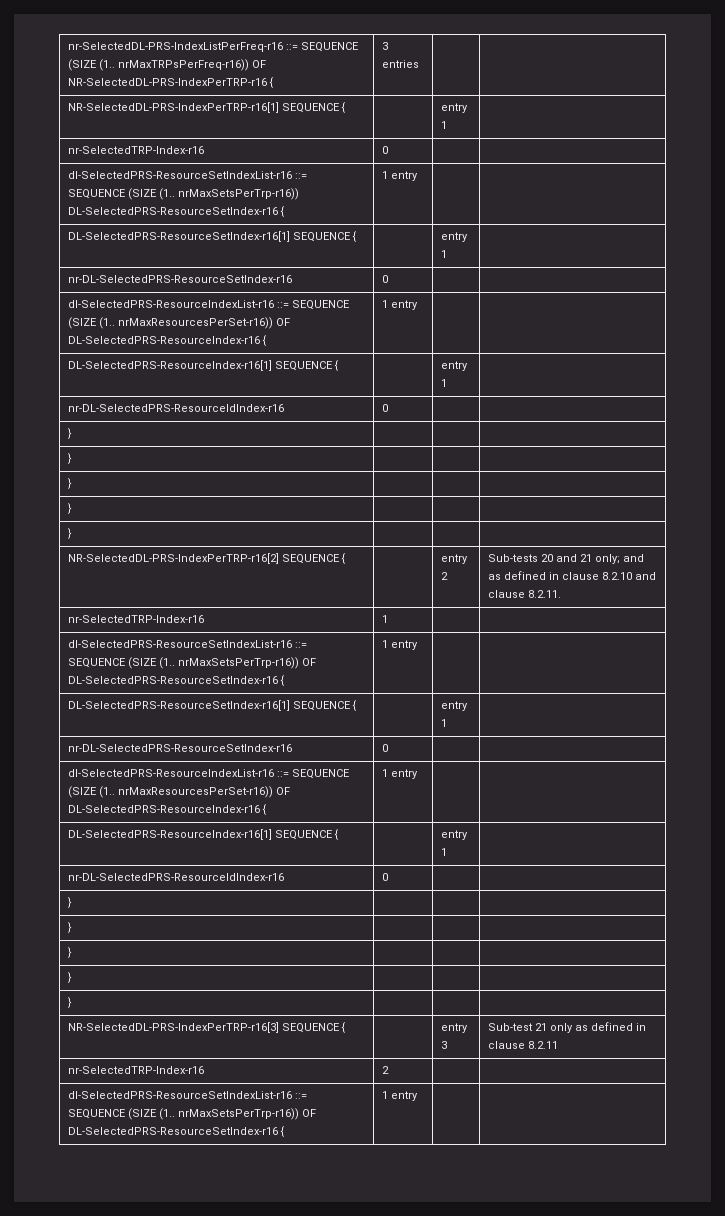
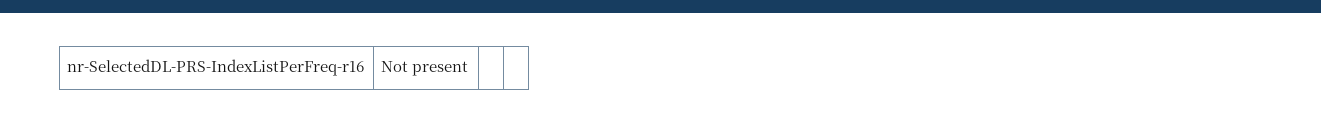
[286,42,359,52] [68,59,267,71] [68,77,275,88] [382,42,389,50] [382,60,420,68] [68,102,347,113] [441,103,469,113] [441,121,448,129] [68,146,205,154] [382,146,389,154] [68,171,308,179] [68,188,300,200] [68,206,286,217] [382,171,419,181] [68,231,358,242] [441,232,469,242] [441,250,448,258] [68,275,293,283] [382,275,389,283] [68,300,350,310] [68,317,291,329] [68,335,268,346] [382,300,419,310] [68,360,340,371] [441,361,469,371] [441,379,448,387] [68,404,285,412] [382,404,389,412] [67,428,73,439] [67,453,73,464] [67,478,73,489] [67,503,73,514] [67,528,73,539] [68,553,347,564] [441,554,469,564] [441,572,449,580] [488,554,645,564] [488,571,657,580] [488,590,562,598] [68,615,205,623] [382,615,389,623] [68,640,308,648] [68,657,317,669] [68,675,286,686] [382,640,419,650] [68,700,358,711] [441,701,469,711] [441,719,448,727] [68,744,293,752] [382,744,389,752] [68,769,350,779] [68,786,291,798] [68,804,268,815] [382,769,419,779] [68,829,340,840] [441,830,469,840] [441,848,448,856] [68,873,285,881] [382,873,389,881] [67,897,73,908] [67,922,73,933] [67,947,73,958] [67,972,73,983] [67,997,73,1008] [68,1022,347,1033] [441,1023,469,1033] [441,1041,448,1049] [488,1022,647,1033] [488,1041,559,1049] [68,1066,205,1074] [382,1066,390,1074] [68,1091,308,1099] [68,1108,317,1120] [68,1126,286,1137] [382,1091,419,1101] ::= SEQUENCE (SIZE (1.. nrMaxTRPsPerFreq-r16)) OF NR-SelectedDL-PRS-IndexPerTRP-r16 { | 3 entries | | // NR-SelectedDL-PRS-IndexPerTRP-r16[1] SEQUENCE { | | entry 1 | // nr-SelectedTRP-Index-r16 | 0 | | // dl-SelectedPRS-ResourceSetIndexList-r16 ::= SEQUENCE (SIZE (1.. nrMaxSetsPerTrp-r16)) DL-SelectedPRS-ResourceSetIndex-r16 { | 1 entry | | // DL-SelectedPRS-ResourceSetIndex-r16[1] SEQUENCE { | | entry 1 | // nr-DL-SelectedPRS-ResourceSetIndex-r16 | 0 | | // dl-SelectedPRS-ResourceIndexList-r16 ::= SEQUENCE (SIZE (1.. nrMaxResourcesPerSet-r16)) OF DL-SelectedPRS-ResourceIndex-r16 { | 1 entry | | // DL-SelectedPRS-ResourceIndex-r16[1] SEQUENCE { | | entry 1 | // nr-DL-SelectedPRS-ResourceIdIndex-r16 | 0 | | // } | | | // } | | | // } | | | // } | | | // } | | | // NR-SelectedDL-PRS-IndexPerTRP-r16[2] SEQUENCE { | | entry 2 | Sub-tests 20 and 21 only; and as defined in clause 8.2.10 and clause 8.2.11. // nr-SelectedTRP-Index-r16 | 1 | | // dl-SelectedPRS-ResourceSetIndexList-r16 ::= SEQUENCE (SIZE (1.. nrMaxSetsPerTrp-r16)) OF DL-SelectedPRS-ResourceSetIndex-r16 { | 1 entry | | // DL-SelectedPRS-ResourceSetIndex-r16[1] SEQUENCE { | | entry 1 | // nr-DL-SelectedPRS-ResourceSetIndex-r16 | 0 | | // dl-SelectedPRS-ResourceIndexList-r16 ::= SEQUENCE (SIZE (1.. nrMaxResourcesPerSet-r16)) OF DL-SelectedPRS-ResourceIndex-r16 { | 1 entry | | // DL-SelectedPRS-ResourceIndex-r16[1] SEQUENCE { | | entry 1 | // nr-DL-SelectedPRS-ResourceIdIndex-r16 | 0 | | // } | | | // } | | | // } | | | // } | | | // } | | | // NR-SelectedDL-PRS-IndexPerTRP-r16[3] SEQUENCE { | | entry 3 | Sub-test 21 only as defined in clause 8.2.11 // nr-SelectedTRP-Index-r16 | 2 | | // dl-SelectedPRS-ResourceSetIndexList-r16 ::= SEQUENCE (SIZE (1.. nrMaxSetsPerTrp-r16)) OF DL-SelectedPRS-ResourceSetIndex-r16 { | 1 entry -> [381,61,469,76] | Not present

